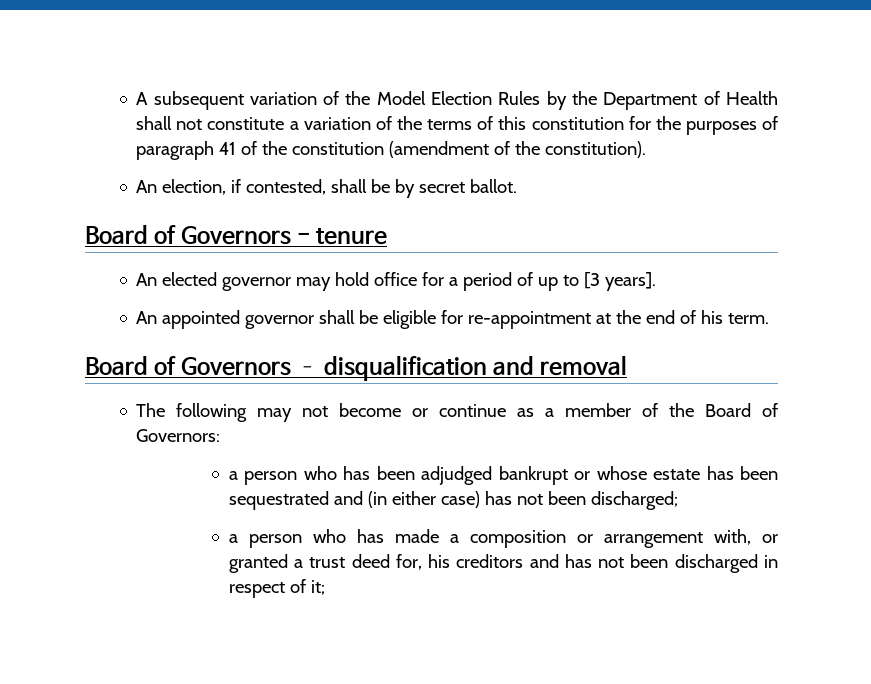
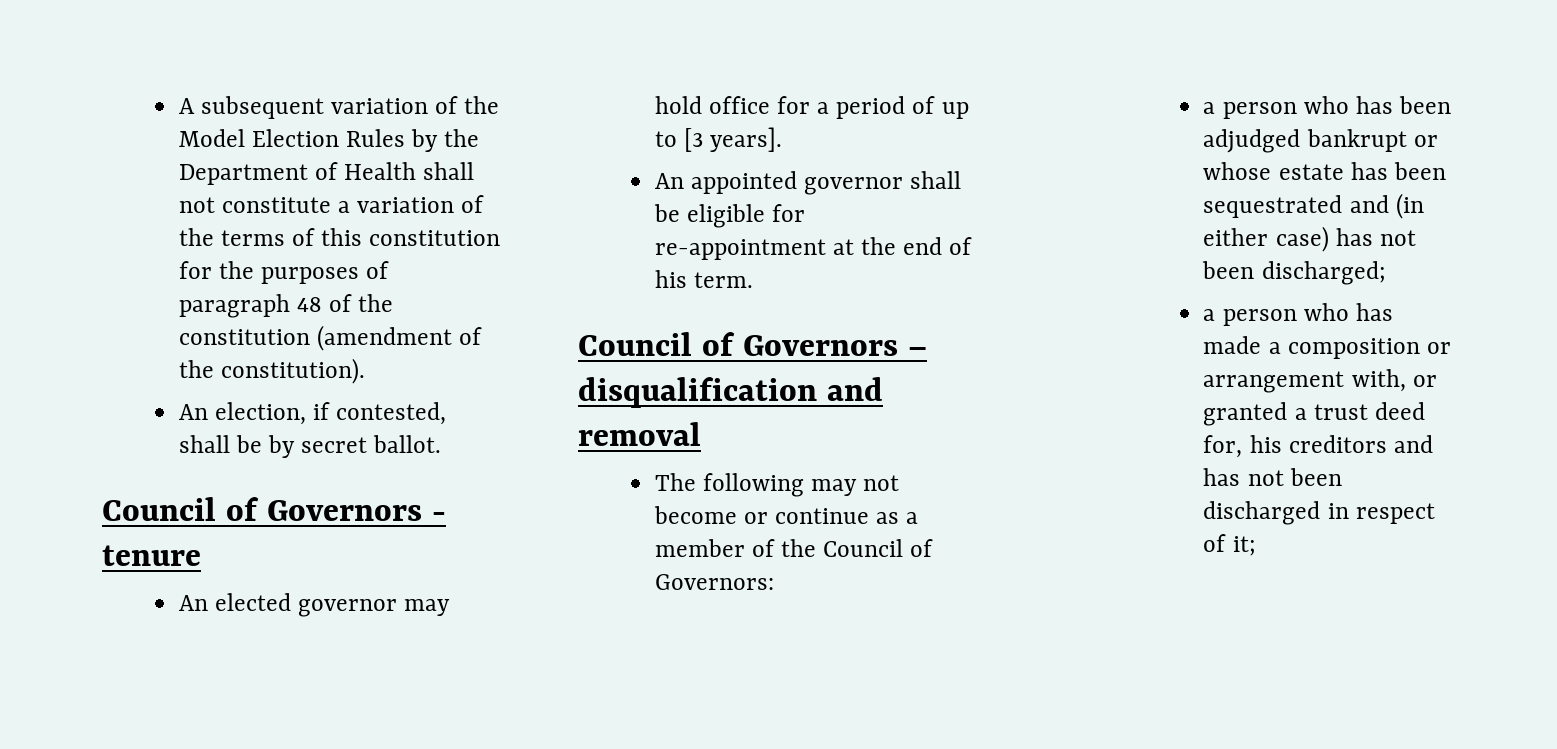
[219,142,237,155] 41 -> [296,297,322,312] 48
[85,225,148,244] Board -> [102,497,216,521] Council
[85,356,148,375] Board -> [578,332,692,356] Council
[705,403,752,417] Board -> [823,539,904,557] Council

